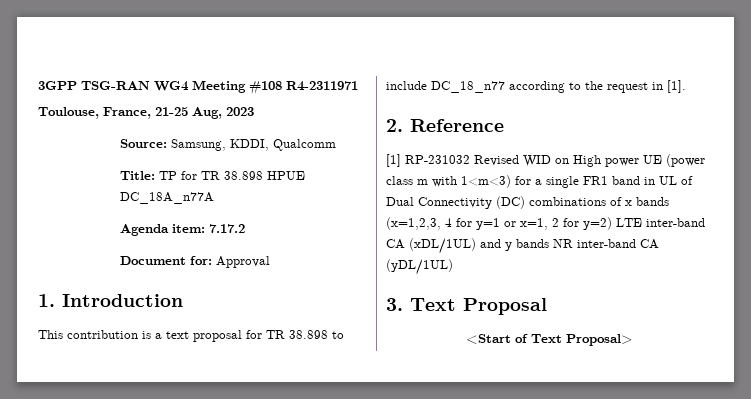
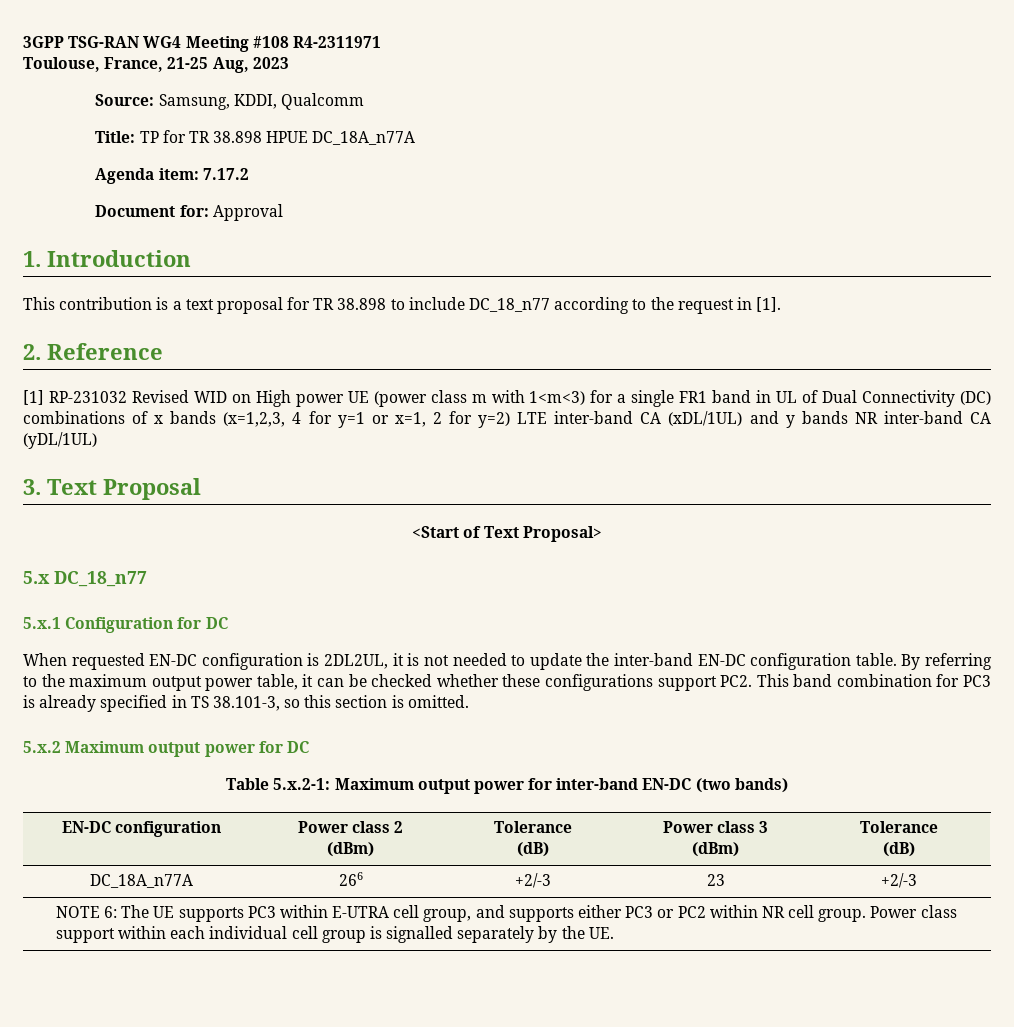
(633, 340) none -> [23,571,147,587] [23,617,228,633] [23,653,992,670] [23,674,991,691] [23,695,469,712] [23,741,309,757] [226,778,788,794] [61,821,222,837] [297,821,404,833] [327,842,374,857] [494,821,572,833] [517,842,549,857] [662,821,769,833] [692,842,739,857] [859,821,938,833] [882,842,915,857] [90,874,193,888] [338,872,363,886] [515,873,551,888] [706,874,725,886] [880,873,917,888] [55,905,957,922] [55,926,614,943] // 5.x DC_18_n77 // 5.x.1 Configuration for DC // When requested EN-DC configuration is 2DL2UL, it is not needed to update the inter-band EN-DC configuration table. By referring to the maximum output power table, it can be checked whether these configurations support PC2. This band combination for PC3 is already specified in TS 38.101-3, so this section is omitted. // 5.x.2 Maximum output power for DC // Table 5.x.2-1: Maximum output power for inter-band EN-DC (two bands) // EN-DC configuration | Power class 2 // (dBm) | Tolerance // (dB) | Power class 3 // (dBm) | Tolerance // (dB) // DC_18A_n77A | 266 | +2/-3 | 23 | +2/-3 // NOTE 6: The UE supports PC3 within E-UTRA cell group, and supports either PC3 or PC2 within NR cell group. Power class support within each individual cell group is signalled separately by the UE.

